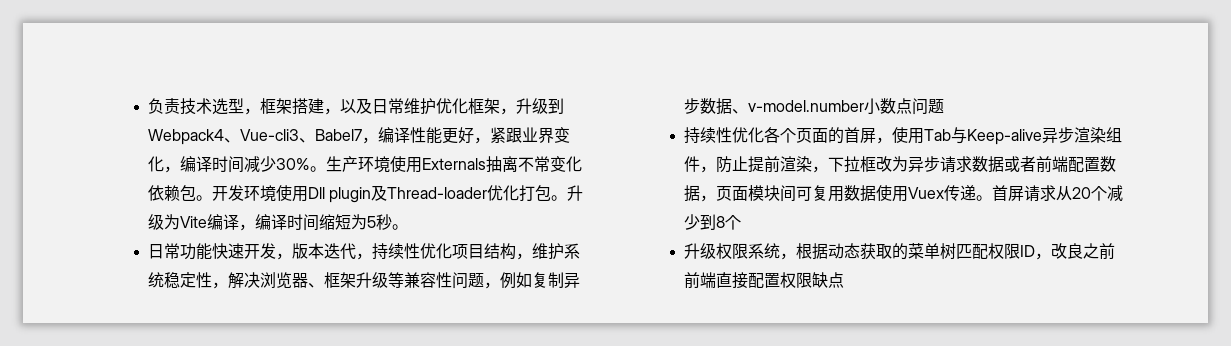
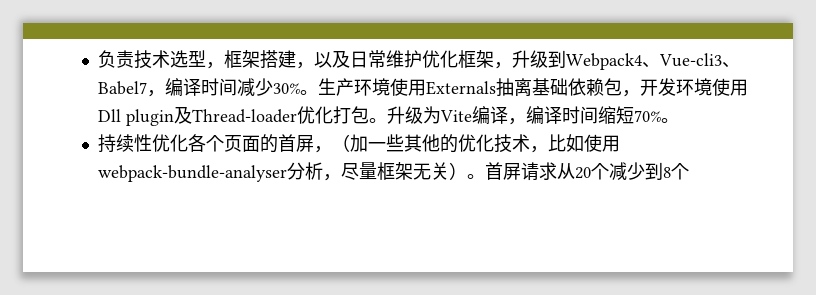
[410,127,571,144] [148,156,213,173] 性能更好，紧跟业界变化，编译 -> (202, 87) none
[518,156,583,172] [148,185,213,201] 不常变化依赖包。 -> [532,78,641,97] 基础依赖包，
[351,214,409,230] [148,243,581,260] [148,272,581,289] [684,98,945,115] 为5秒。 // 日常功能快速开发，版本迭代，持续性优化项目结构，维护系统稳定性，解决浏览器、框架升级等兼容性问题，例如复制异步数据、v-model.number小数点问题 -> [634,110,680,123] 70%。
[892,127,1123,145] [684,156,1117,173] [684,185,977,202] 使用Tab与Keep-alive异步渲染组件，防止提前渲染，下拉框改为异步请求数据或者前端配置数据，页面模块间可复用数据使用Vuex传递 -> [332,134,621,153] [98,162,468,182] （加一些其他的优化技术，比如使用webpack-bundle-analyser分析，尽量框架无关）
[684,243,1116,260] [684,272,845,289] // 升级权限系统，根据动态获取的菜单树匹配权限ID，改良之前前端直接配置权限缺点 -> (690, 171) none

